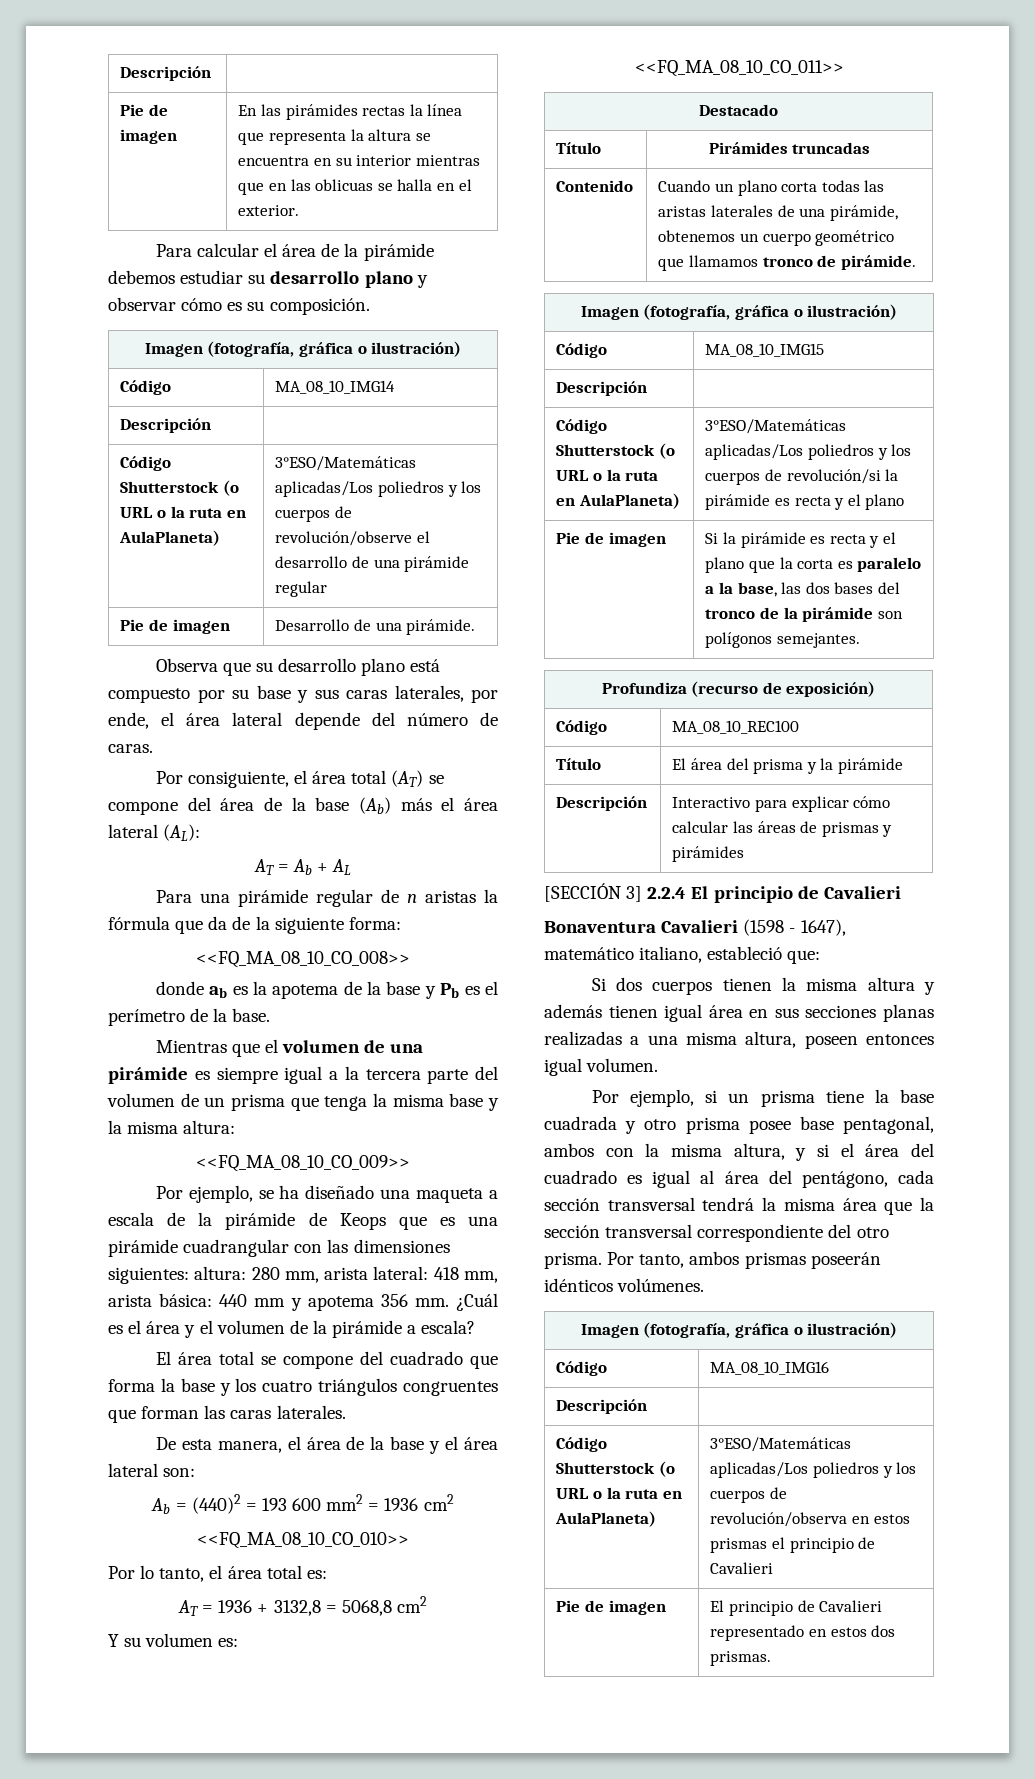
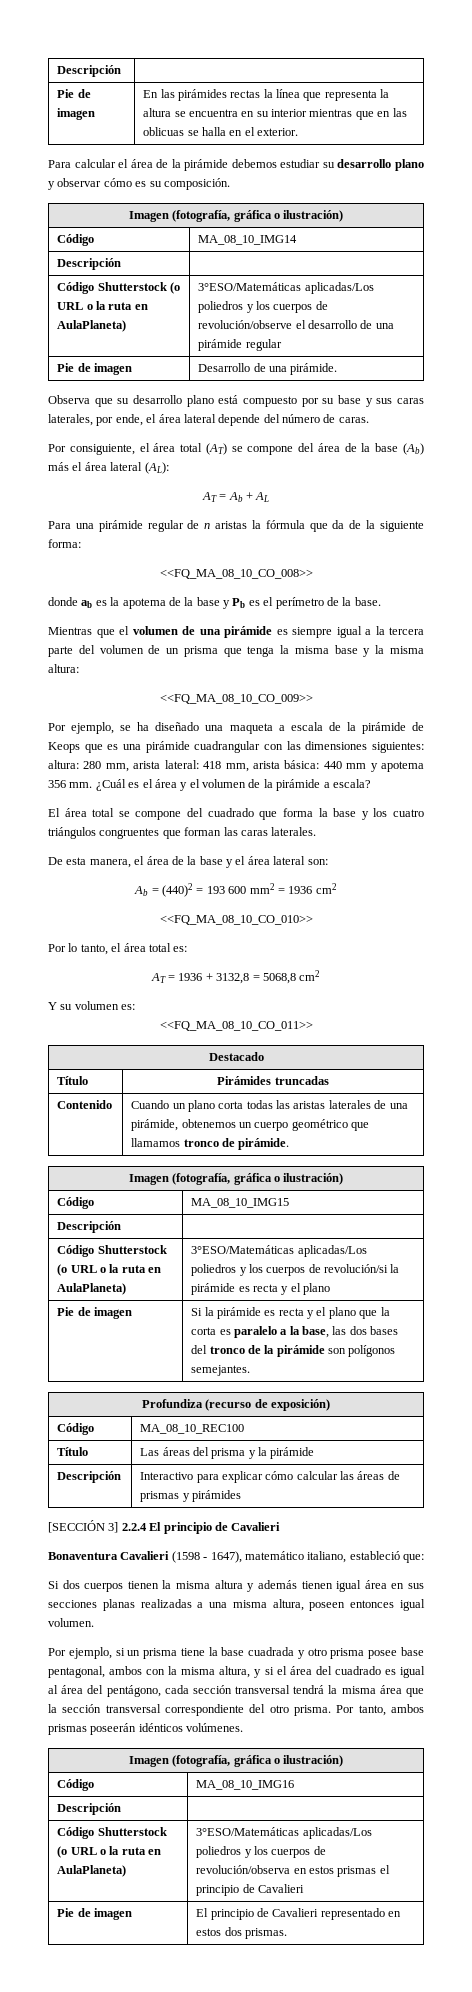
[672,758,723,770] El área -> [140,1447,190,1456] Las áreas

